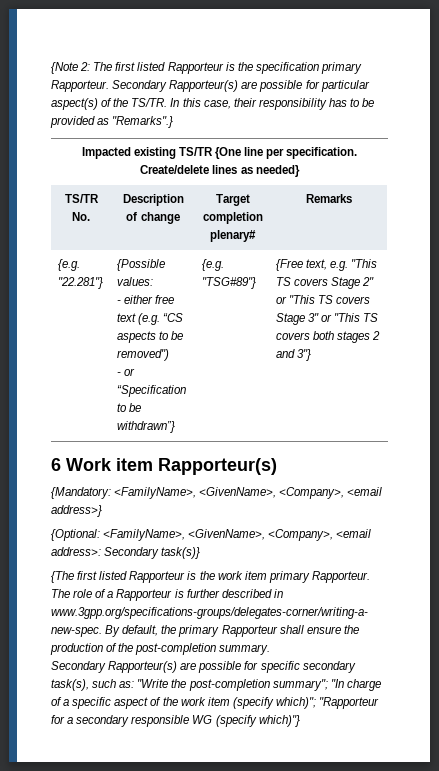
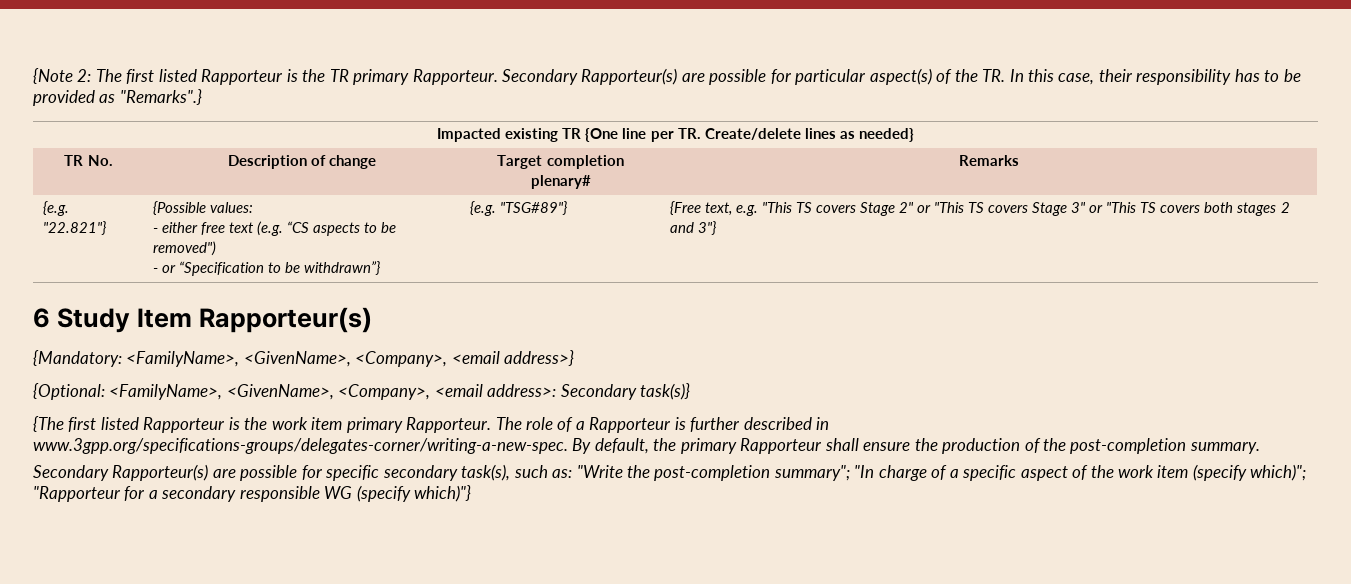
[255,62,319,74] specification -> [329,69,349,82] TR
[131,98,168,107] TS/TR. -> [982,69,1006,82] TR.
[178,147,213,156] TS/TR -> [562,128,582,139] TR
[286,147,358,159] specification. -> [677,128,701,139] TR.
[64,194,99,203] TS/TR -> [64,155,84,166] TR
[57,277,103,289] "22.281"} -> [42,221,106,235] "22.821"}
[66,458,153,471] Work item -> [57,308,193,333] Study Item

